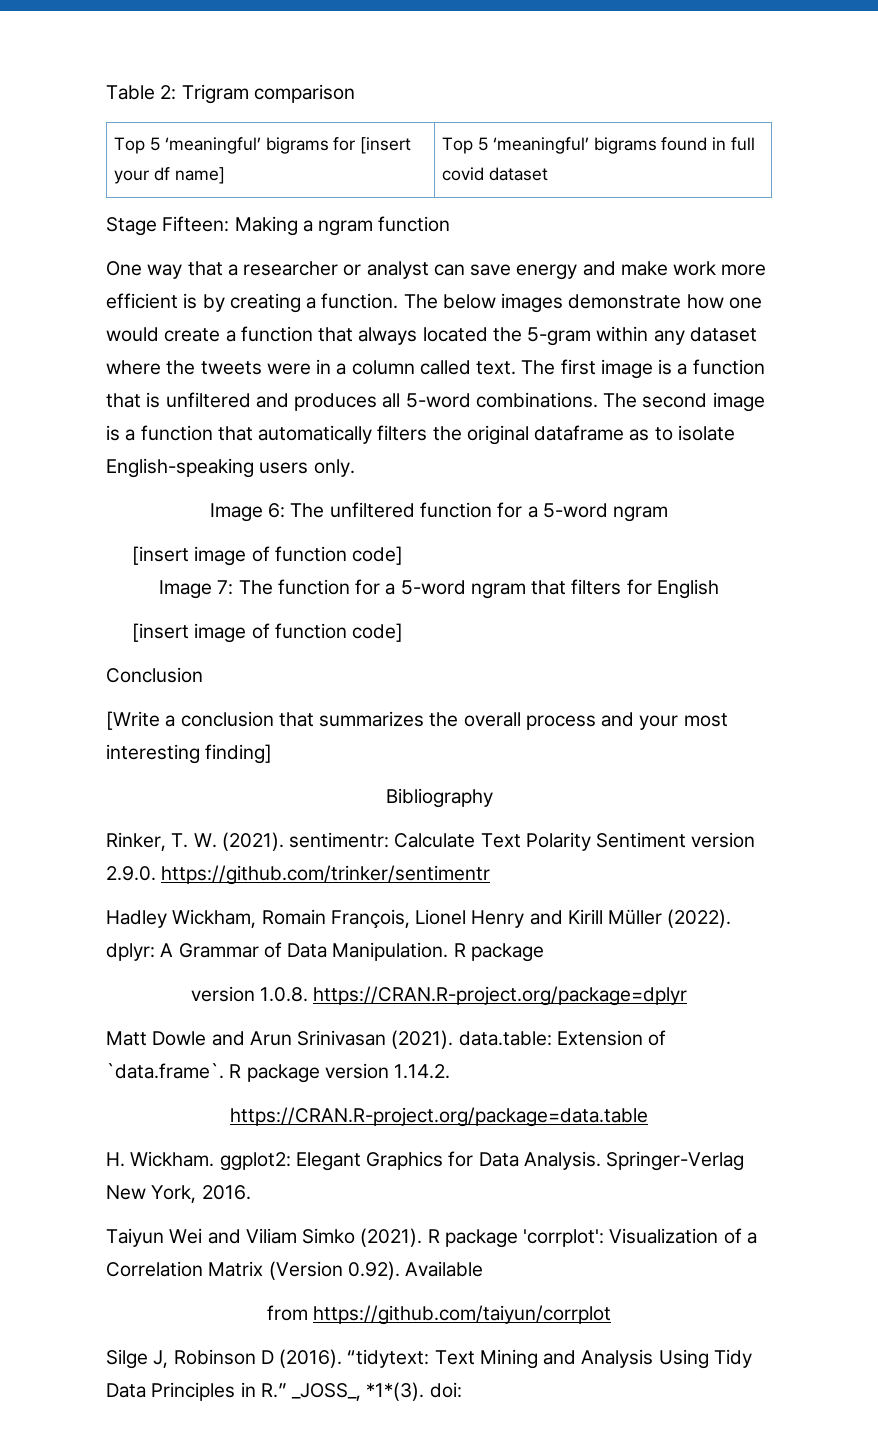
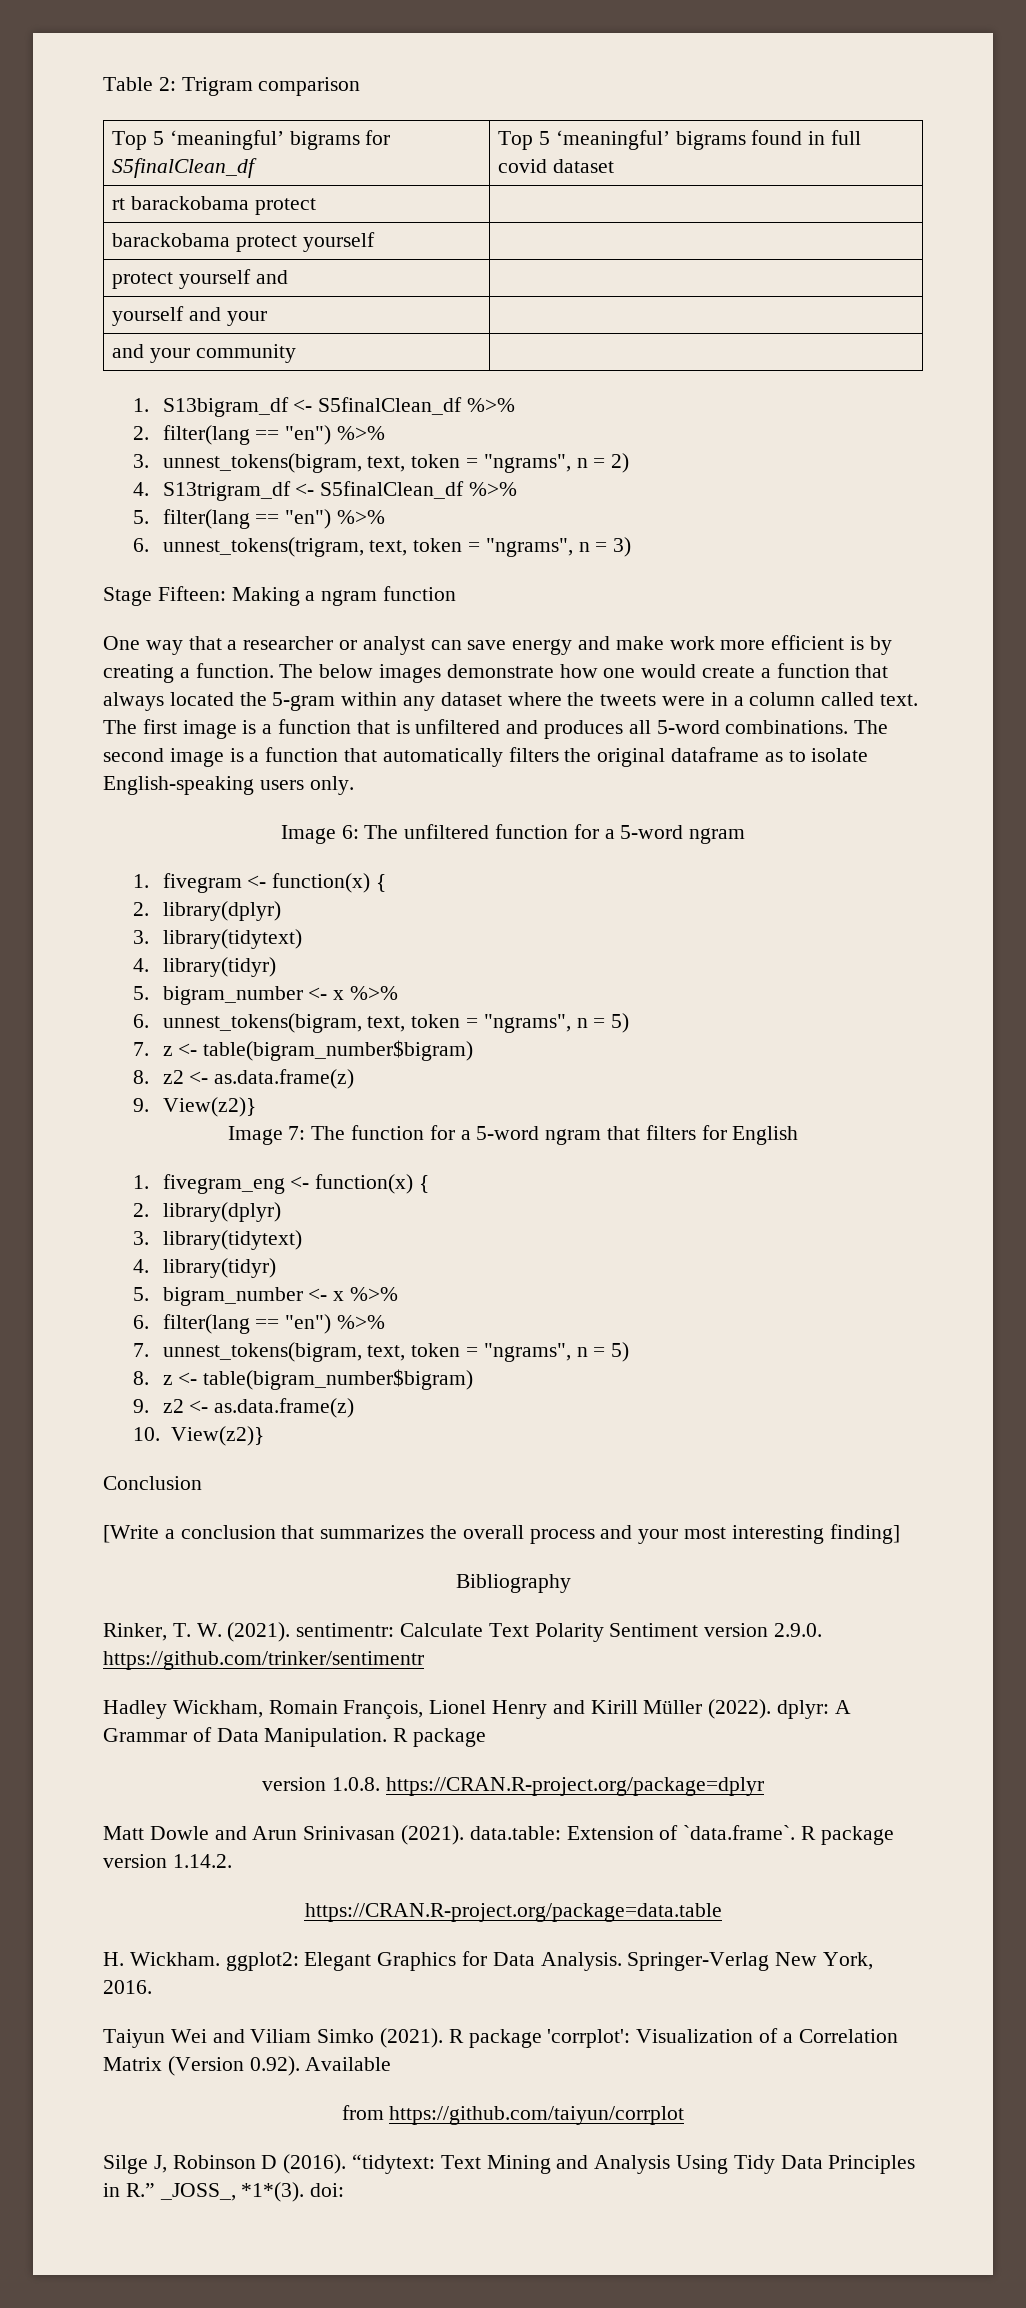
[360,137,412,154] [114,167,225,184] [insert your df name] -> [112,158,258,178] S5finalClean_df
(549, 174) none -> [112,196,316,215] [112,232,375,252] [112,269,288,289] [112,306,267,326] [112,344,296,363] [132,397,515,417] [132,425,385,445] [132,453,630,473] [132,481,517,501] [132,509,385,529] [132,537,632,557] // rt barackobama protect | // barackobama protect yourself | // protect yourself and | // yourself and your | // and your community | // 1. S13bigram_df <- S5finalClean_df %>% // 2. filter(lang == "en") %>% // 3. unnest_tokens(bigram, text, token = "ngrams", n = 2) // 4. S13trigram_df <- S5finalClean_df %>% // 5. filter(lang == "en") %>% // 6. unnest_tokens(trigram, text, token = "ngrams", n = 3)
[132,546,404,566] [insert image of function code] -> [132,873,386,893] [132,901,281,921] [132,929,302,949] [132,957,276,977] [132,986,398,1005] [132,1013,630,1033] [132,1040,474,1061] [132,1069,355,1089] [132,1097,256,1117] 1. fivegram <- function(x) { // 2. library(dplyr) // 3. library(tidytext) // 4. library(tidyr) // 5. bigram_number <- x %>% // 6. unnest_tokens(bigram, text, token = "ngrams", n = 5) // 7. z <- table(bigram_number$bigram) // 8. z2 <- as.data.frame(z) // 9. View(z2)}
[132,623,404,643] [insert image of function code] -> [132,1174,429,1194] [132,1202,281,1222] [132,1230,302,1250] [132,1258,276,1278] [132,1287,398,1306] [132,1314,385,1334] [132,1342,630,1362] [132,1369,474,1390] [132,1398,355,1418] [132,1426,264,1446] 1. fivegram_eng <- function(x) { // 2. library(dplyr) // 3. library(tidytext) // 4. library(tidyr) // 5. bigram_number <- x %>% // 6. filter(lang == "en") %>% // 7. unnest_tokens(bigram, text, token = "ngrams", n = 5) // 8. z <- table(bigram_number$bigram) // 9. z2 <- as.data.frame(z) // 10. View(z2)}

